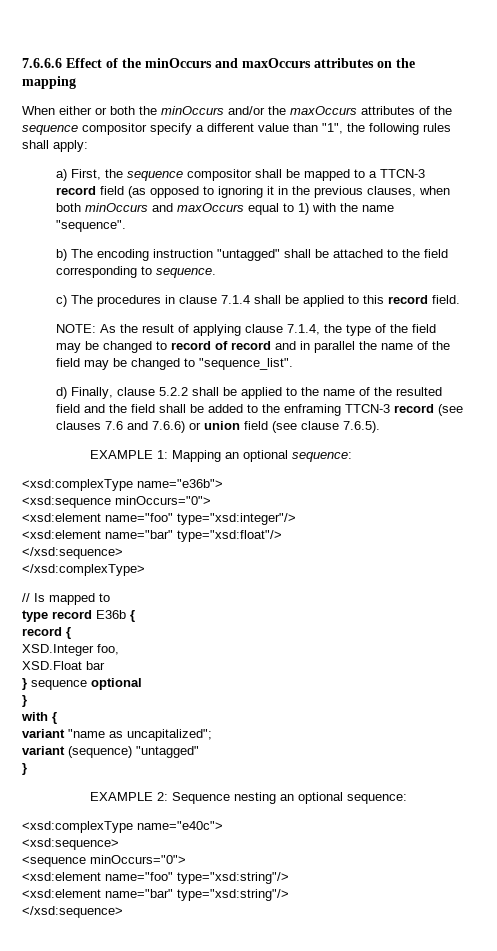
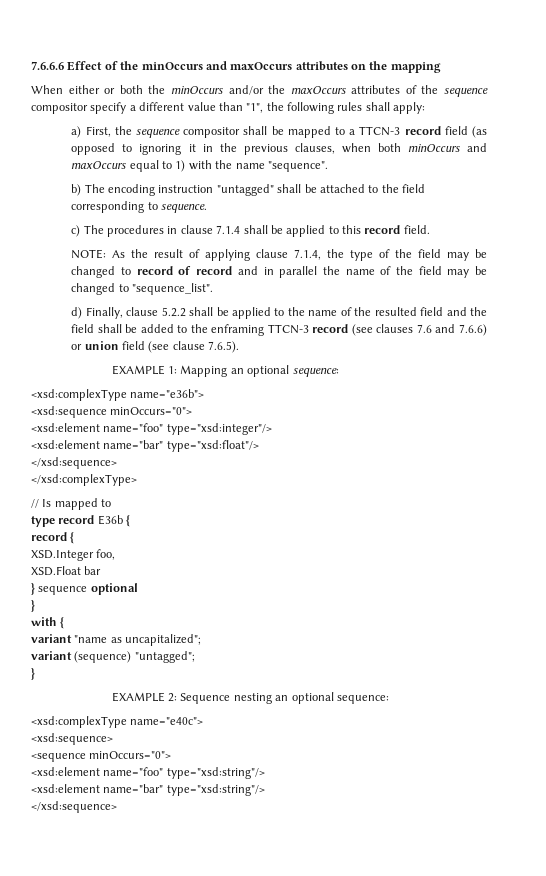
[136,746,199,758] "untagged" -> [134,651,195,663] "untagged";

